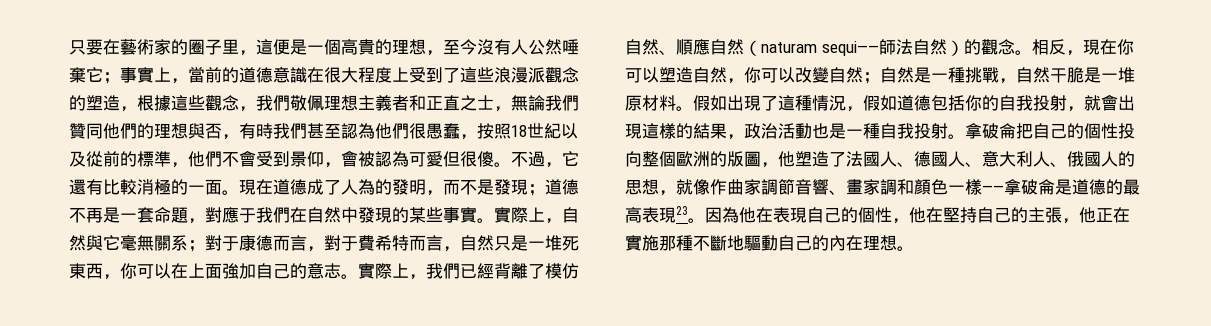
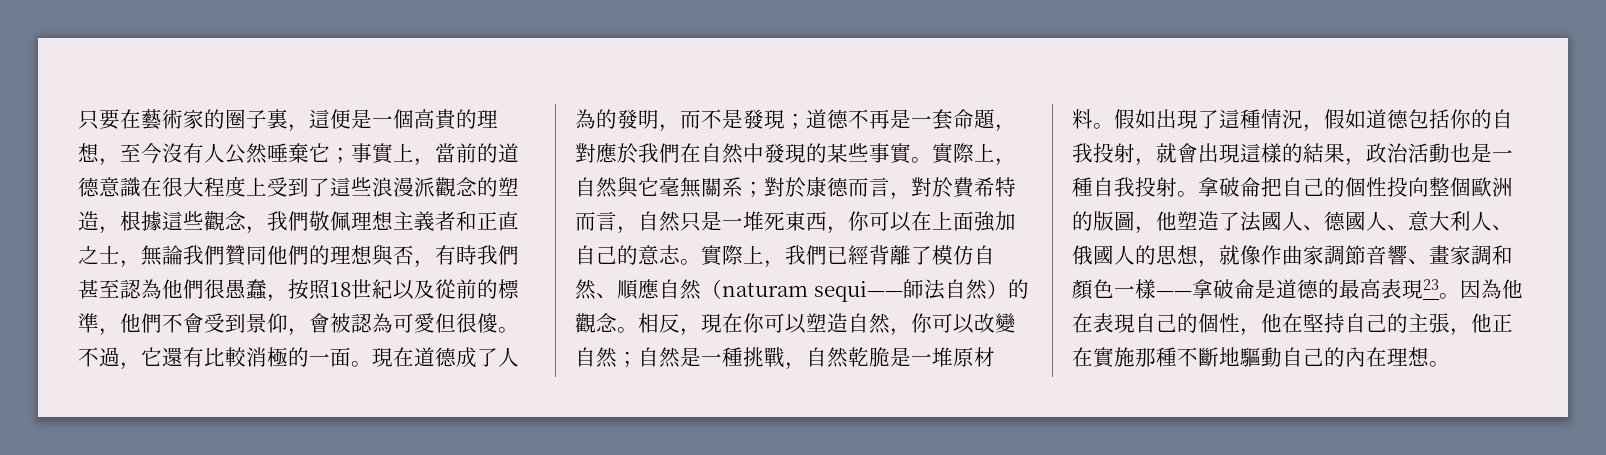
[222,39,239,54] 里 -> [267,109,288,129] 裏
[239,208,256,223] 于 -> [617,143,638,164] 於
[222,236,239,251] 于 -> [785,177,806,198] 於
[341,236,358,251] 于 -> [932,177,953,198] 於
[1050,68,1067,83] 干 -> [848,347,869,367] 乾

